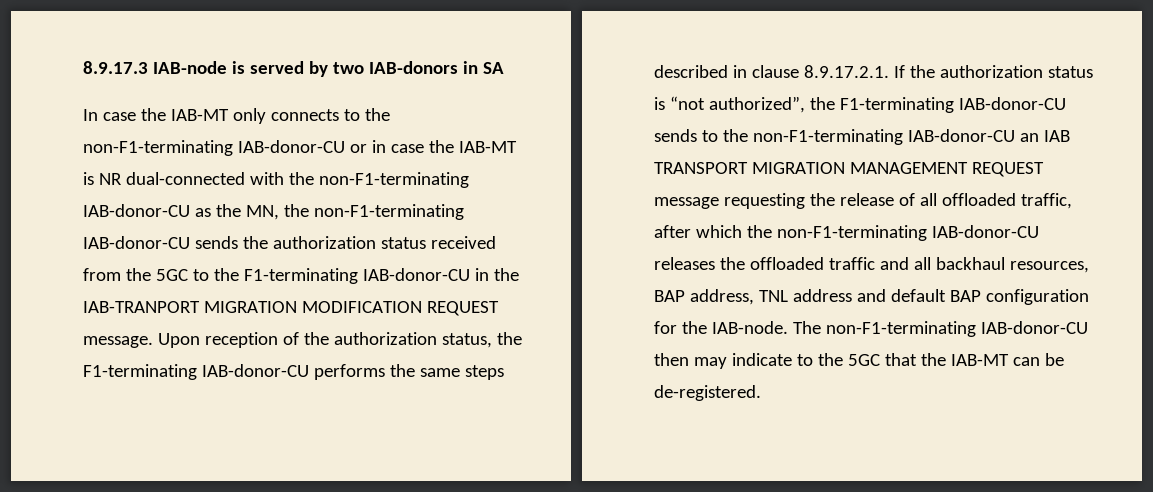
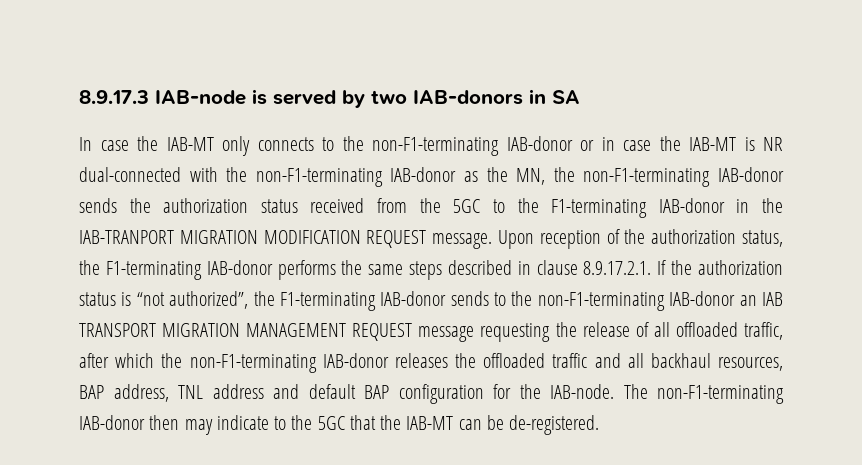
[237,140,345,153] IAB-donor-CU -> [506,136,573,151] IAB-donor
[83,204,190,217] IAB-donor-CU -> [390,167,457,182] IAB-donor
[83,236,190,249] IAB-donor-CU -> [718,167,785,182] IAB-donor
[362,268,470,281] IAB-donor-CU -> [658,198,725,213] IAB-donor
[201,364,309,377] IAB-donor-CU -> [206,260,273,275] IAB-donor
[958,97,1066,110] IAB-donor-CU -> [380,291,447,306] IAB-donor
[907,129,1015,142] IAB-donor-CU -> [669,291,736,306] IAB-donor
[931,225,1039,238] IAB-donor-CU -> [322,353,389,368] IAB-donor
[980,321,1088,334] IAB-donor-CU -> [79,415,145,430] IAB-donor

